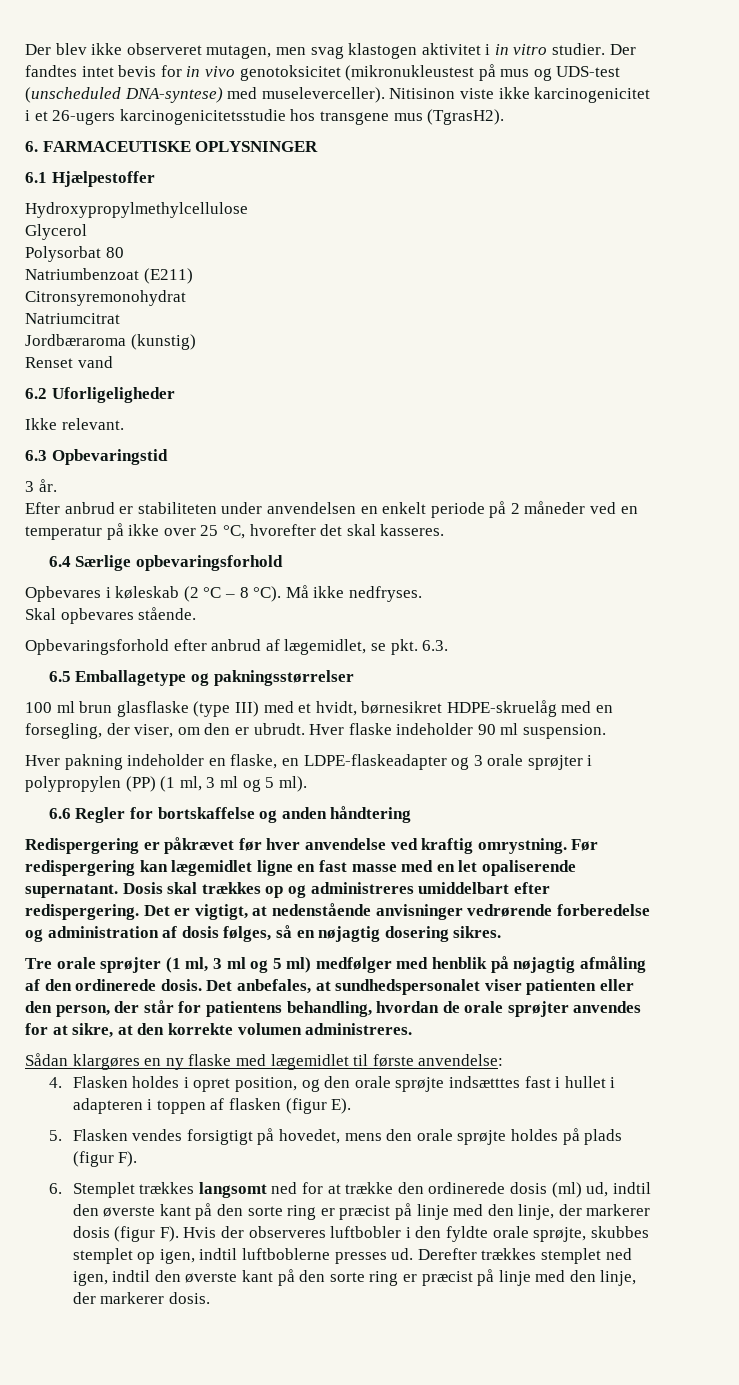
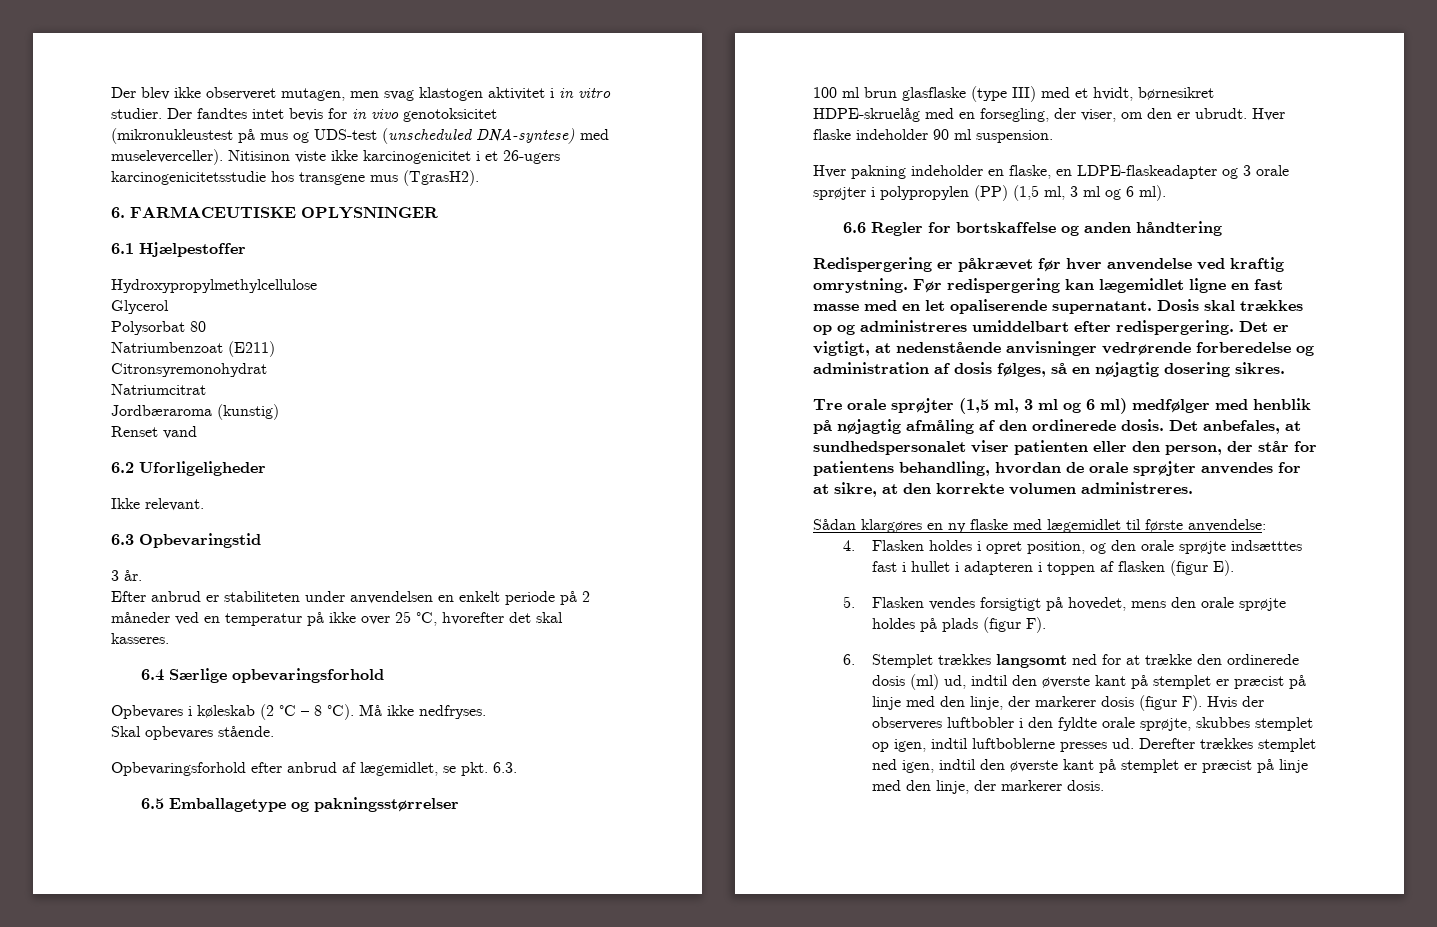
[160,776,275,792] (1 ml, 3 ml og 5 -> [1013,185,1134,201] (1,5 ml, 3 ml og 6
[165,957,282,973] (1 ml, 3 ml og 5 -> [959,398,1095,414] (1,5 ml, 3 ml og 6
[216,1204,317,1220] den sorte ring -> [1153,675,1212,689] stemplet
[299,1270,399,1286] den sorte ring -> [1121,759,1180,773] stemplet

